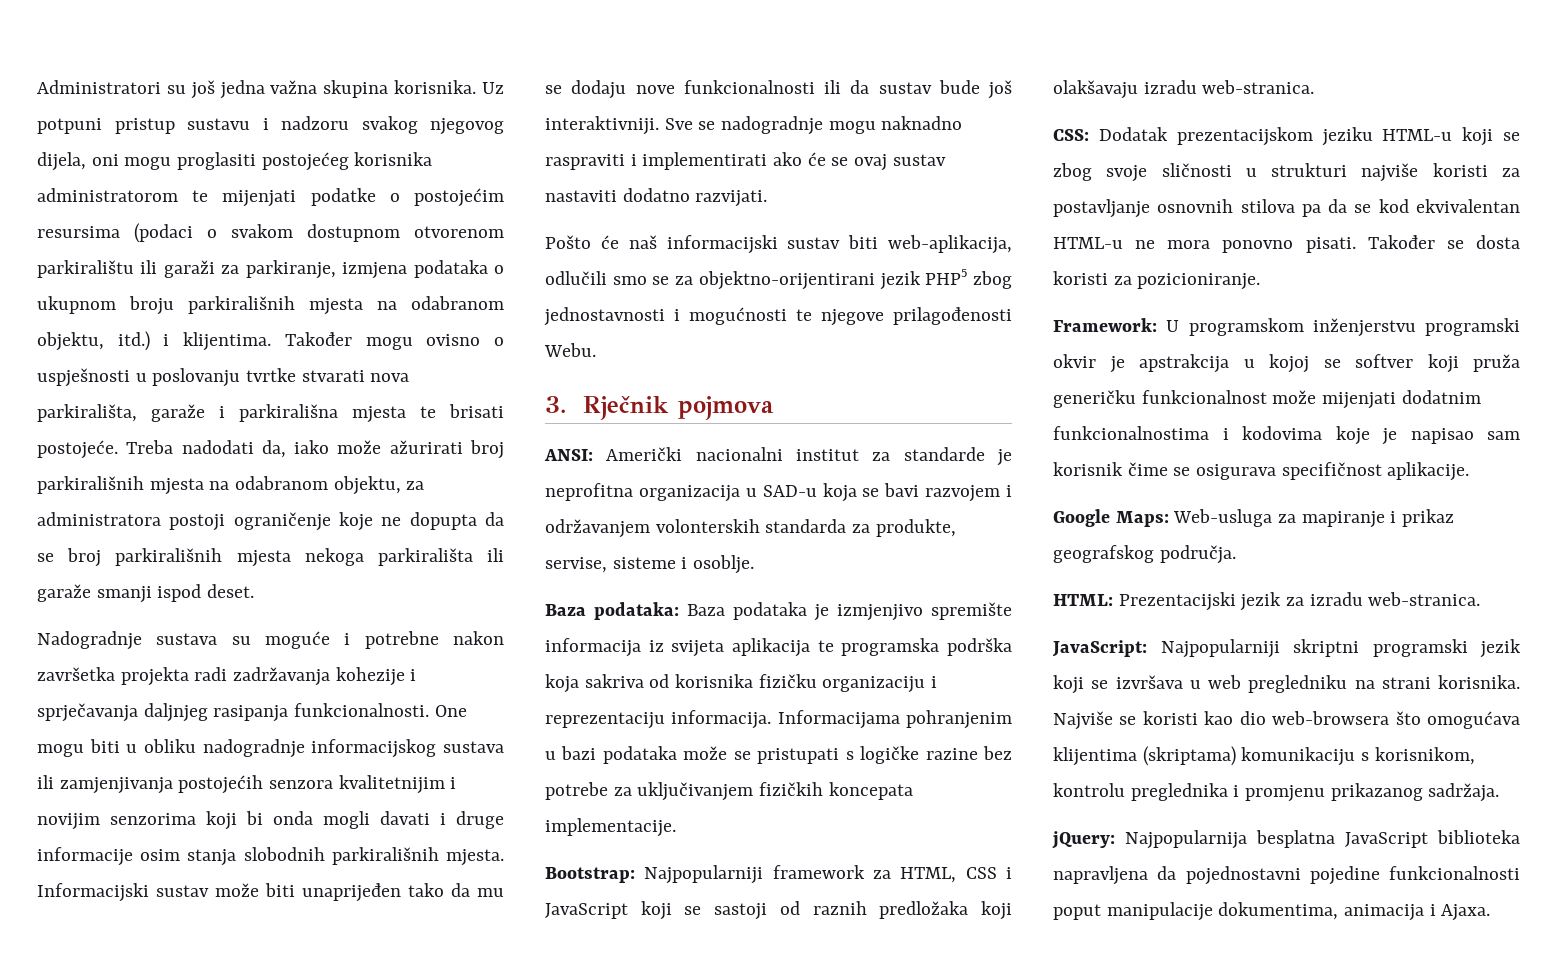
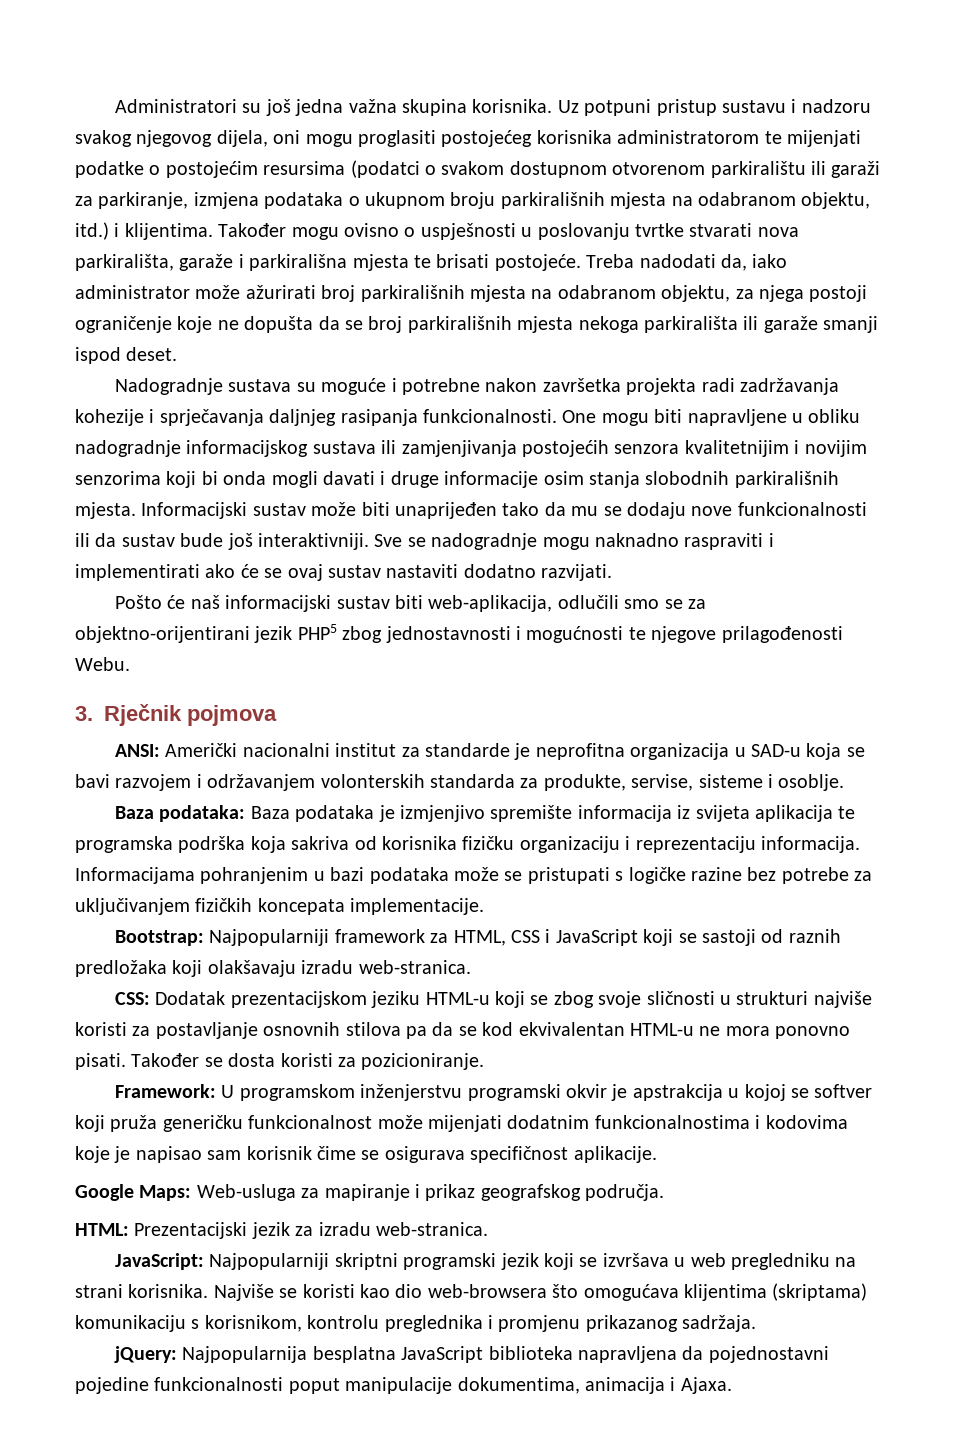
[134,223,193,243] (podaci -> [350,160,420,178] (podatci
(330, 447) none -> [75,285,190,299] administrator
[37,512,161,526] administratora -> [758,285,804,302] njega
[409,512,477,530] dopupta -> [244,316,314,333] dopušta
(120, 746) none -> [687,409,787,426] napravljene

